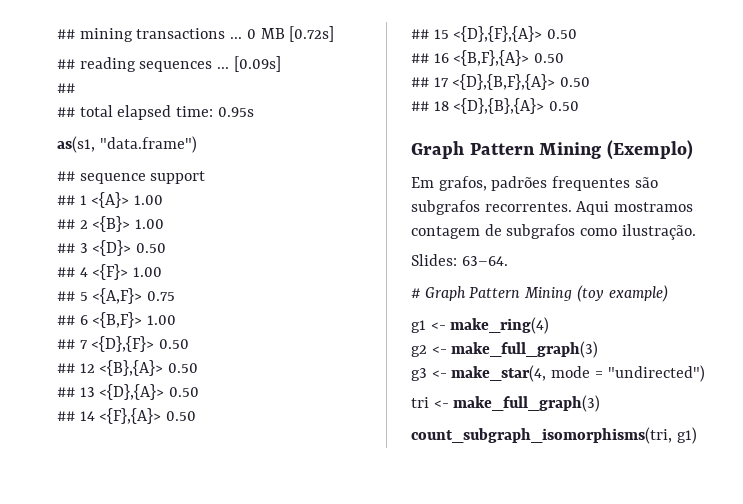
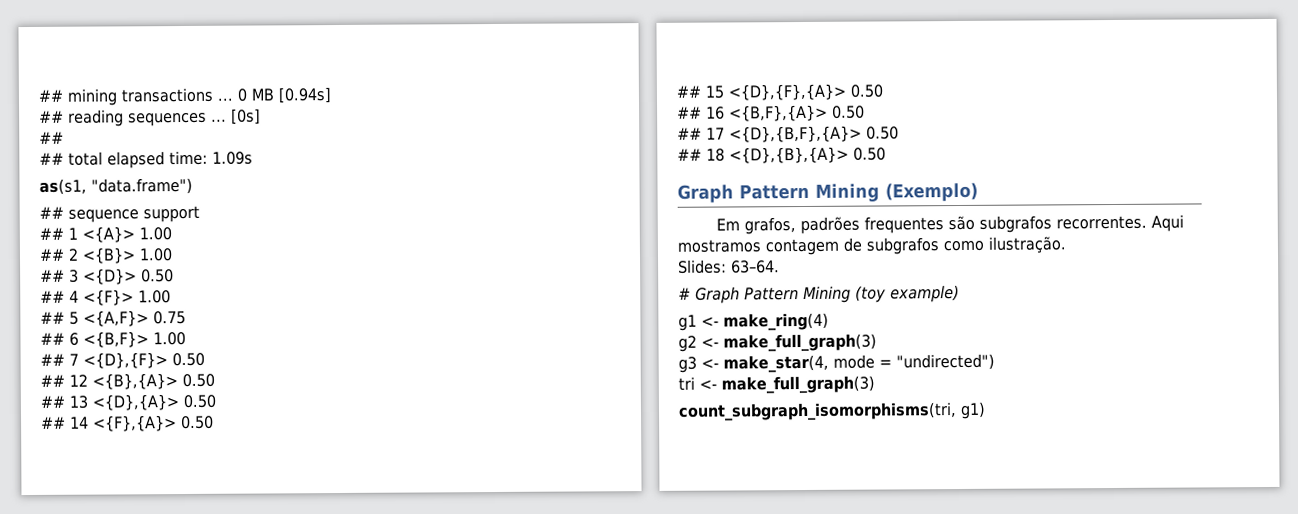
[289,26,335,42] [0.72s] -> [278,87,331,104] [0.94s]
[233,56,281,72] [0.09s] -> [231,108,261,125] [0s]
[217,107,254,117] 0.95s -> [212,151,253,165] 1.09s

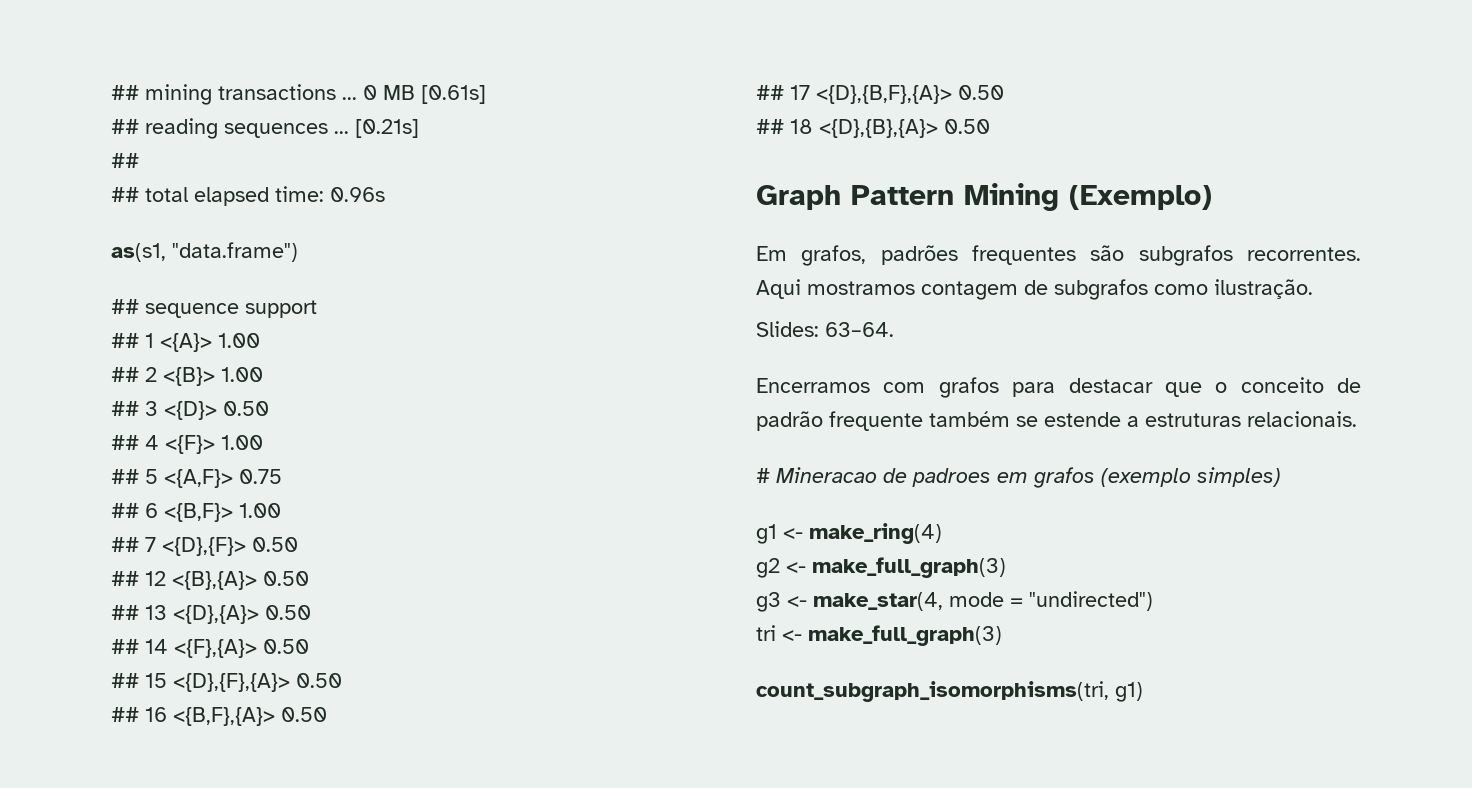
[278,87,331,104] [0.94s] -> [421,85,486,104] [0.61s]
[231,108,261,125] [0s] -> [355,119,419,138] [0.21s]
[212,151,253,165] 1.09s -> [330,187,385,202] 0.96s
[678,284,960,304] # Graph Pattern Mining (toy example) -> [756,377,1361,398] [756,411,1357,431] [756,467,1281,488] Encerramos com grafos para destacar que o conceito de padrão frequente também se estende a estruturas relacionais. // # Mineracao de padroes em grafos (exemplo simples)

